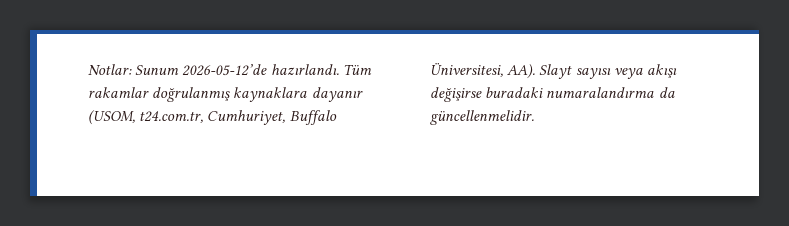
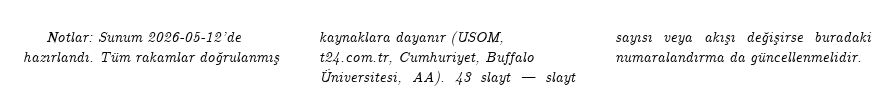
[539,64,573,79] Slayt -> [454,71,576,85] 43 slayt — slayt

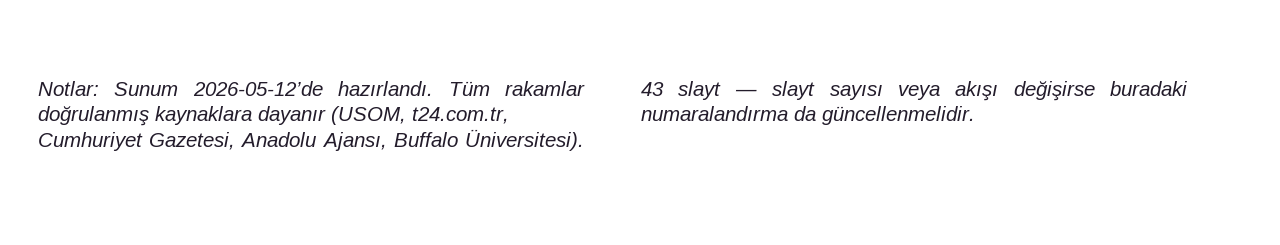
[398,51,534,65] [319,69,445,86] Cumhuriyet, Buffalo Üniversitesi, AA). -> [38,129,584,151] Cumhuriyet Gazetesi, Anadolu Ajansı, Buffalo Üniversitesi).

